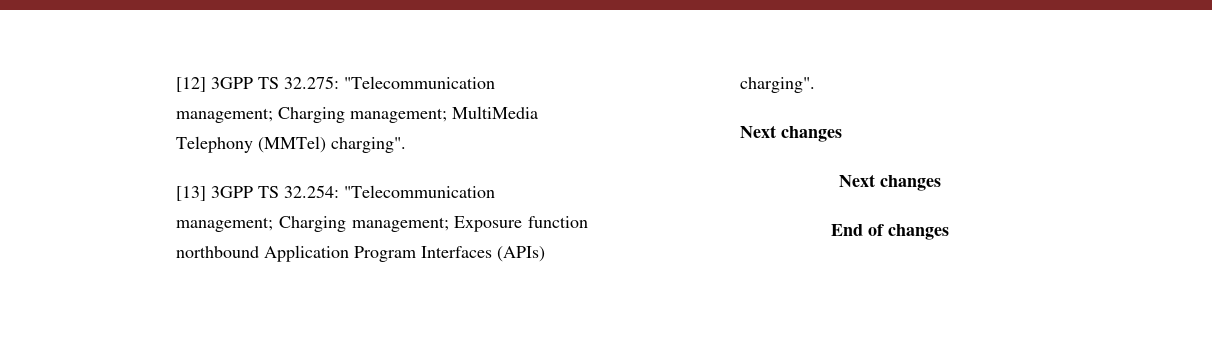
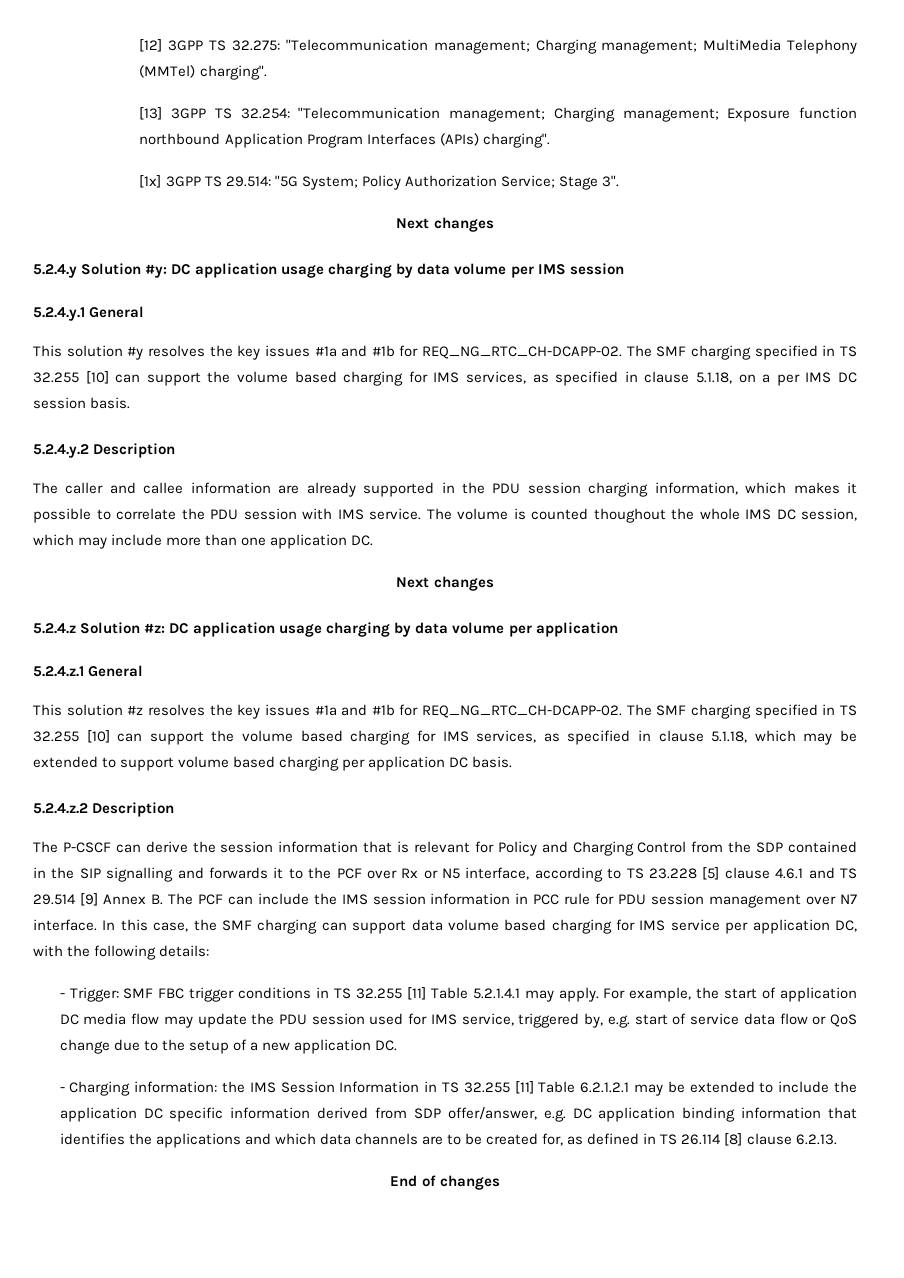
[740,125,843,142] [838,174,941,191] Next changes // Next changes -> [139,175,619,190] [396,217,494,232] [33,263,624,278] [33,306,145,321] [33,345,857,360] [33,371,858,386] [33,397,131,409] [33,443,176,458] [33,482,857,497] [33,508,857,523] [33,534,374,549] [396,576,494,591] [33,622,618,637] [33,665,144,677] [33,704,857,719] [33,730,857,745] [33,756,513,771] [33,802,175,817] [33,841,858,856] [33,867,858,882] [33,893,858,908] [33,919,858,934] [33,945,210,960] [59,987,858,1002] [59,1013,858,1028] [59,1039,398,1054] [59,1081,857,1096] [59,1107,857,1122] [59,1133,837,1148] [1x] 3GPP TS 29.514: "5G System; Policy Authorization Service; Stage 3". // Next changes // 5.2.4.y Solution #y: DC application usage charging by data volume per IMS session // 5.2.4.y.1 General // This solution #y resolves the key issues #1a and #1b for REQ_NG_RTC_CH-DCAPP-02. The SMF charging specified in TS 32.255 [10] can support the volume based charging for IMS services, as specified in clause 5.1.18, on a per IMS DC session basis. // 5.2.4.y.2 Description // The caller and callee information are already supported in the PDU session charging information, which makes it possible to correlate the PDU session with IMS service. The volume is counted thoughout the whole IMS DC session, which may include more than one application DC. // Next changes // 5.2.4.z Solution #z: DC application usage charging by data volume per application // 5.2.4.z.1 General // This solution #z resolves the key issues #1a and #1b for REQ_NG_RTC_CH-DCAPP-02. The SMF charging specified in TS 32.255 [10] can support the volume based charging for IMS services, as specified in clause 5.1.18, which may be extended to support volume based charging per application DC basis. // 5.2.4.z.2 Description // The P-CSCF can derive the session information that is relevant for Policy and Charging Control from the SDP contained in the SIP signalling and forwards it to the PCF over Rx or N5 interface, according to TS 23.228 [5] clause 4.6.1 and TS 29.514 [9] Annex B. The PCF can include the IMS session information in PCC rule for PDU session management over N7 interface. In this case, the SMF charging can support data volume based charging for IMS service per application DC, with the following details: // - Trigger: SMF FBC trigger conditions in TS 32.255 [11] Table 5.2.1.4.1 may apply. For example, the start of application DC media flow may update the PDU session used for IMS service, triggered by, e.g. start of service data flow or QoS change due to the setup of a new application DC. // - Charging information: the IMS Session Information in TS 32.255 [11] Table 6.2.1.2.1 may be extended to include the application DC specific information derived from SDP offer/answer, e.g. DC application binding information that identifies the applications and which data channels are to be created for, as defined in TS 26.114 [8] clause 6.2.13.

